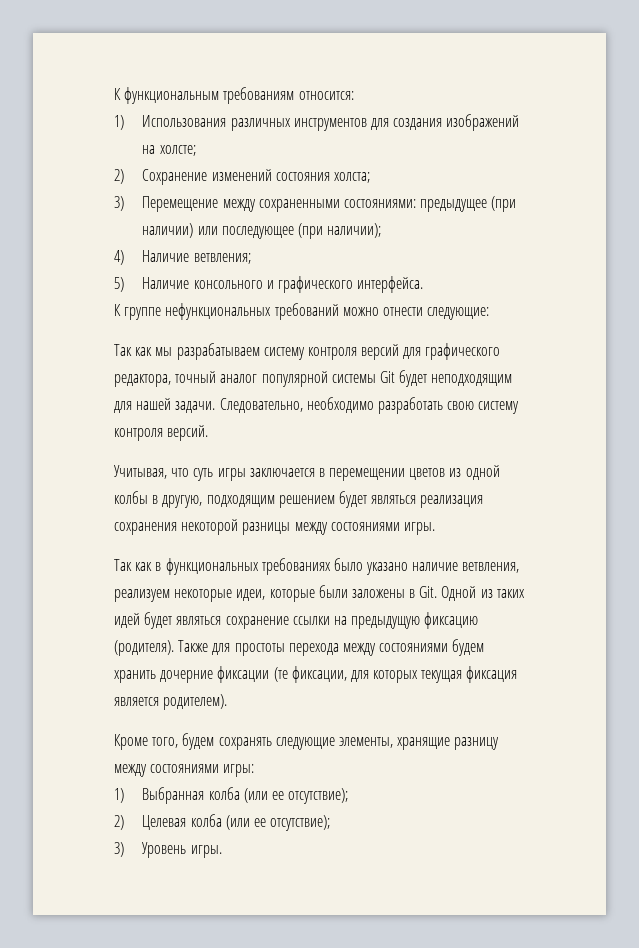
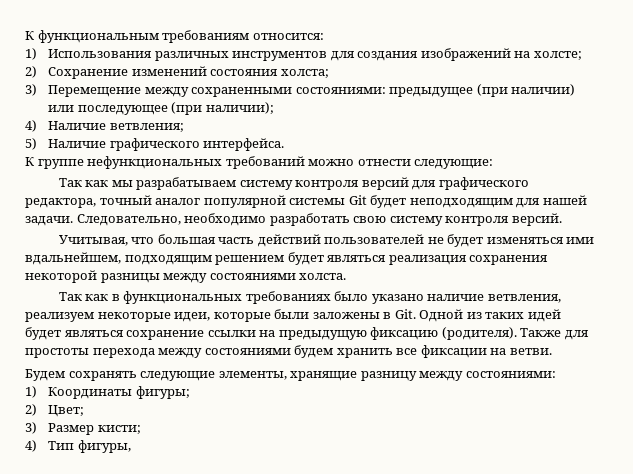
[193,280,274,289] консольного и -> (107, 143) none
[193,465,500,481] [114,491,203,508] суть игры заключается в перемещении цветов из одной колбы в другую, -> [157,234,595,247] [25,252,121,265] большая часть действий пользователей не будет изменяться ими вдальнейшем,
[403,522,435,535] игры. -> [299,273,347,280] холста.
[160,666,518,683] [114,694,228,710] [114,733,215,750] дочерние фиксации (те фиксации, для которых текущая фиксация является родителем). // Кроме того, будем -> [396,345,552,358] [25,369,65,381] все фиксации на ветви. // Будем
[150,764,255,777] [114,787,349,804] [114,814,331,831] [114,842,222,858] состояниями игры: // 1) Выбранная колба (или ее отсутствие); // 2) Целевая колба (или ее отсутствие); // 3) Уровень игры. -> [465,371,556,378] [25,386,190,399] [25,404,85,417] [25,422,141,435] [25,440,131,453] состояниями: // 1) Координаты фигуры; // 2) Цвет; // 3) Размер кисти; // 4) Тип фигуры,

